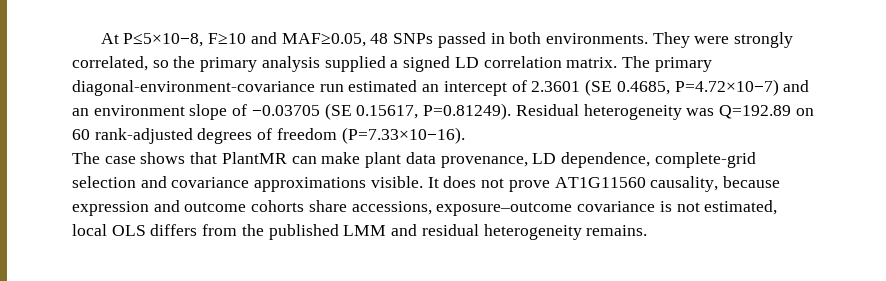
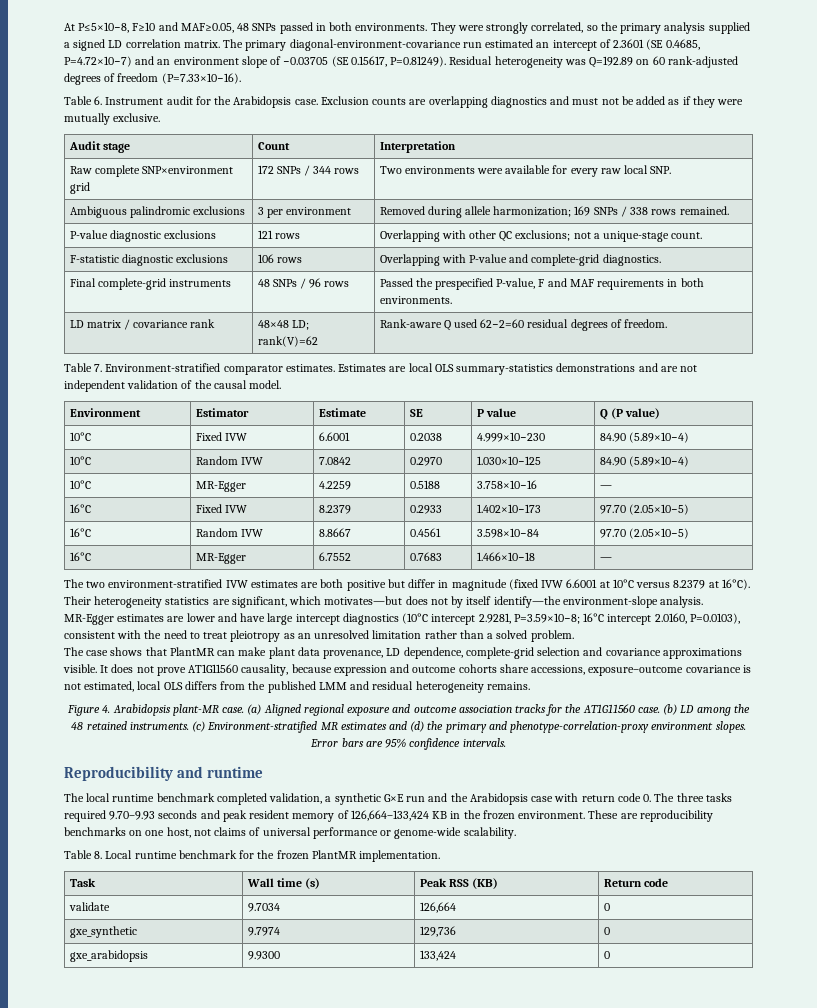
(465, 135) none -> [64,96,744,108] [64,113,161,125] [68,141,130,153] [257,142,290,150] [379,141,456,153] [69,165,233,177] [69,182,90,194] [257,165,360,176] [379,165,672,177] [69,206,245,218] [257,207,351,218] [379,206,729,218] [69,230,216,242] [257,230,300,239] [379,230,703,242] [69,254,228,266] [257,254,302,263] [379,254,661,266] [69,278,231,290] [257,278,350,289] [379,278,704,290] [379,296,452,304] [69,319,216,330] [257,320,309,330] [257,336,318,347] [379,319,668,331] [64,363,698,375] [64,380,282,392] [69,408,141,417] [195,408,249,417] [318,408,366,417] [409,409,423,417] [476,408,516,417] [599,408,660,420] [69,432,91,441] [195,432,247,441] [318,432,350,441] [409,433,442,441] [476,432,545,442] [599,432,689,443] [69,456,91,465] [195,456,263,465] [318,457,351,465] [409,457,442,466] [476,456,541,465] [599,456,689,467] [69,480,91,489] [195,481,246,492] [318,481,351,490] [409,480,440,489] [476,480,537,489] [599,485,612,489] [69,504,91,513] [195,504,247,513] [318,505,351,514] [409,505,442,514] [476,504,541,513] [599,504,689,515] [69,528,91,537] [195,528,263,537] [318,528,351,537] [409,528,441,537] [476,528,539,538] [599,528,689,539] [69,552,91,561] [195,553,246,564] [318,552,351,561] [409,552,442,561] [476,552,535,561] [599,557,612,561] [64,579,750,591] [64,596,704,608] [64,613,740,625] [64,630,574,642] // Table 6. Instrument audit for the Arabidopsis case. Exclusion counts are overlapping diagnostics and must not be added as if they were mutually exclusive. // Audit stage | Count | Interpretation // Raw complete SNP×environment grid | 172 SNPs / 344 rows | Two environments were available for every raw local SNP. // Ambiguous palindromic exclusions | 3 per environment | Removed during allele harmonization; 169 SNPs / 338 rows remained. // P-value diagnostic exclusions | 121 rows | Overlapping with other QC exclusions; not a unique-stage count. // F-statistic diagnostic exclusions | 106 rows | Overlapping with P-value and complete-grid diagnostics. // Final complete-grid instruments | 48 SNPs / 96 rows | Passed the prespecified P-value, F and MAF requirements in both environments. // LD matrix / covariance rank | 48×48 LD; rank(V)=62 | Rank-aware Q used 62−2=60 residual degrees of freedom. // Table 7. Environment-stratified comparator estimates. Estimates are local OLS summary-statistics demonstrations and are not independent validation of the causal model. // Environment | Estimator | Estimate | SE | P value | Q (P value) // 10°C | Fixed IVW | 6.6001 | 0.2038 | 4.999×10−230 | 84.90 (5.89×10−4) // 10°C | Random IVW | 7.0842 | 0.2970 | 1.030×10−125 | 84.90 (5.89×10−4) // 10°C | MR-Egger | 4.2259 | 0.5188 | 3.758×10−16 | — // 16°C | Fixed IVW | 8.2379 | 0.2933 | 1.402×10−173 | 97.70 (2.05×10−5) // 16°C | Random IVW | 8.8667 | 0.4561 | 3.598×10−84 | 97.70 (2.05×10−5) // 16°C | MR-Egger | 6.7552 | 0.7683 | 1.466×10−18 | — // The two environment-stratified IVW estimates are both positive but differ in magnitude (fixed IVW 6.6001 at 10°C versus 8.2379 at 16°C). Their heterogeneity statistics are significant, which motivates—but does not by itself identify—the environment-slope analysis. MR-Egger estimates are lower and have large intercept diagnostics (10°C intercept 2.9281, P=3.59×10−8; 16°C intercept 2.0160, P=0.0103), consistent with the need to treat pleiotropy as an unresolved limitation rather than a solved problem.
(648, 230) none -> [67,704,750,716] [71,721,746,733] [310,738,506,750] [64,766,264,781] [64,793,732,805] [64,810,713,822] [64,827,516,839] [64,850,441,862] [69,878,96,887] [246,878,320,889] [419,878,498,889] [603,878,668,887] [68,902,110,911] [247,903,280,912] [419,902,456,913] [603,903,610,911] [69,926,137,938] [247,927,280,936] [419,926,456,937] [603,927,610,935] [69,950,148,962] [247,951,280,960] [419,950,456,961] [603,951,610,959] // Figure 4. Arabidopsis plant-MR case. (a) Aligned regional exposure and outcome association tracks for the AT1G11560 case. (b) LD among the 48 retained instruments. (c) Environment-stratified MR estimates and (d) the primary and phenotype-correlation-proxy environment slopes. Error bars are 95% confidence intervals. // Reproducibility and runtime // The local runtime benchmark completed validation, a synthetic G×E run and the Arabidopsis case with return code 0. The three tasks required 9.70–9.93 seconds and peak resident memory of 126,664–133,424 KB in the frozen environment. These are reproducibility benchmarks on one host, not claims of universal performance or genome-wide scalability. // Table 8. Local runtime benchmark for the frozen PlantMR implementation. // Task | Wall time (s) | Peak RSS (KB) | Return code // validate | 9.7034 | 126,664 | 0 // gxe_synthetic | 9.7974 | 129,736 | 0 // gxe_arabidopsis | 9.9300 | 133,424 | 0

